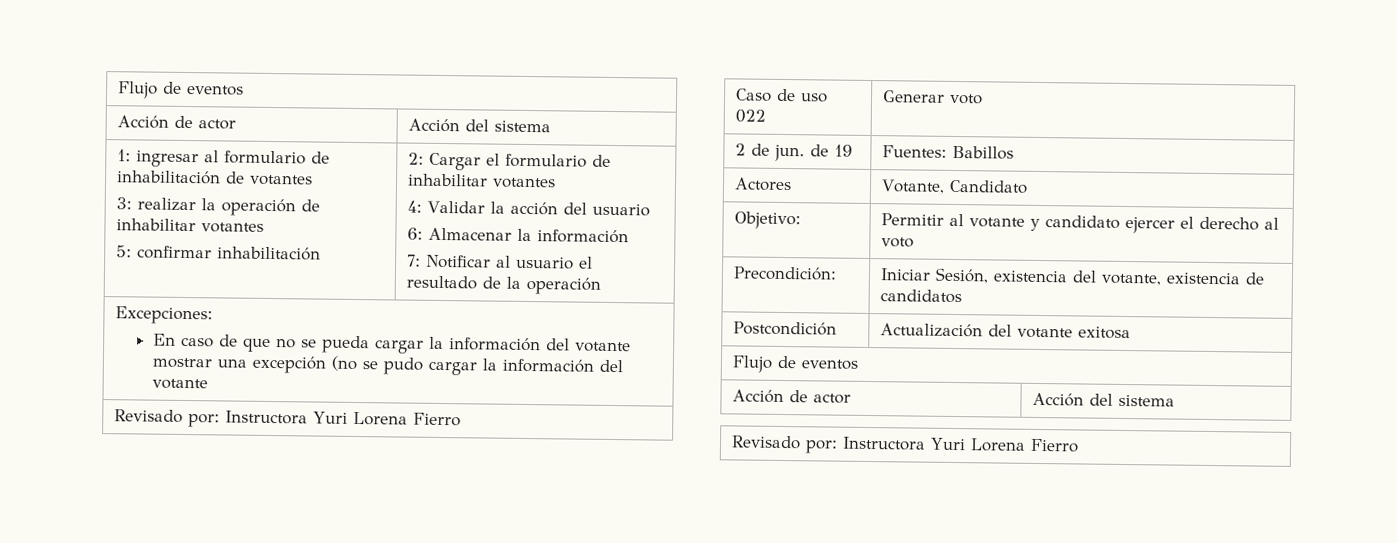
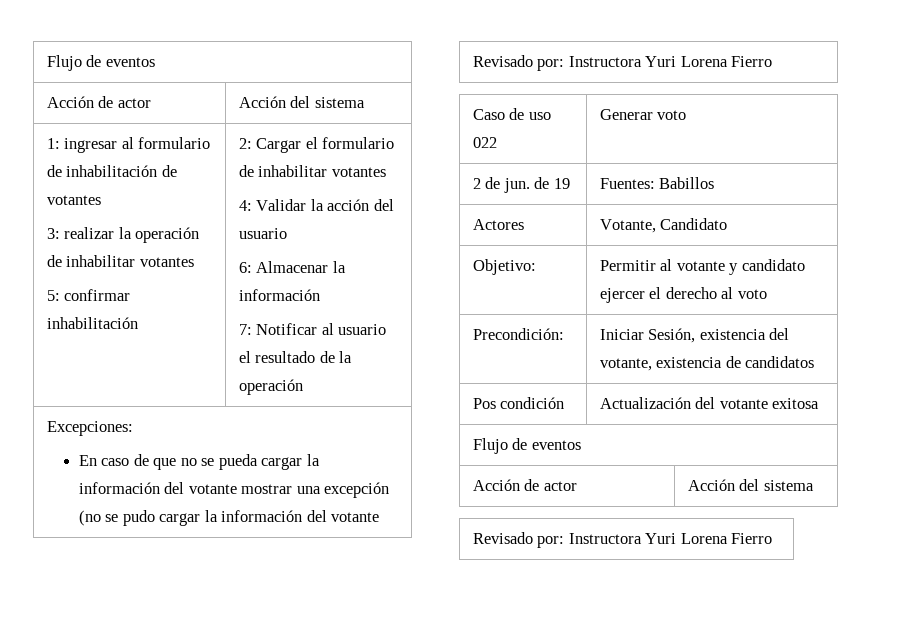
[733,321,838,336] Postcondición -> [473,397,565,409] Pos condición

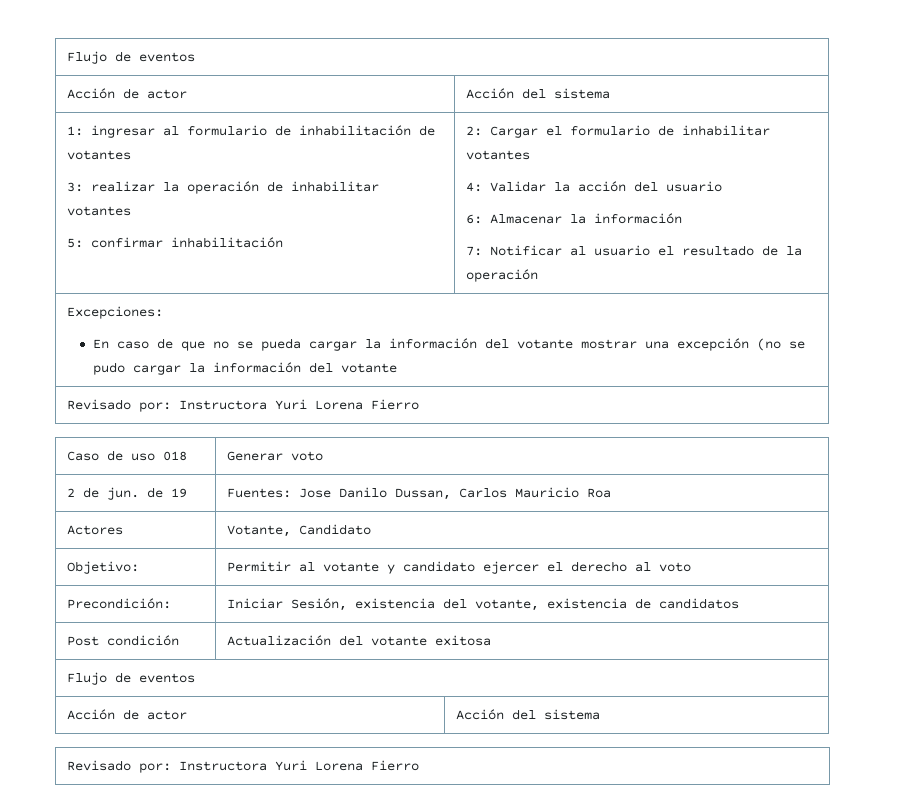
[473,137,498,148] 022 -> [162,451,187,461] 018
[659,177,715,189] Babillos -> [298,487,611,500] Jose Danilo Dussan, Carlos Mauricio Roa
[473,398,497,409] Pos -> [66,636,99,646] Post

